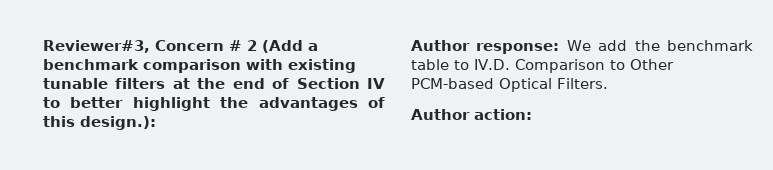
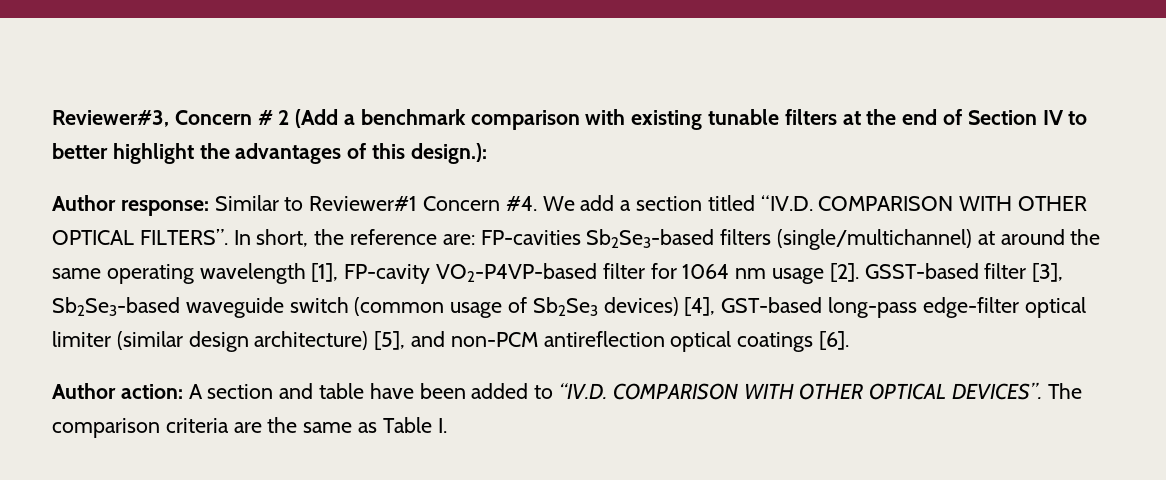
[566,40,753,51] [411,59,674,73] [411,78,608,92] [411,109,532,120] We add the benchmark table to IV.D. Comparison to Other PCM-based Optical Filters. // Author action: -> [214,195,1088,211] [52,229,1101,250] [52,263,1064,284] [52,297,1086,318] [52,331,850,352] [52,382,1082,400] [52,417,447,438] Similar to Reviewer#1 Concern #4. We add a section titled “IV.D. COMPARISON WITH OTHER OPTICAL FILTERS”. In short, the reference are: FP-cavities Sb2Se3-based filters (single/multichannel) at around the same operating wavelength [1], FP-cavity VO2-P4VP-based filter for 1064 nm usage [2]. GSST-based filter [3], Sb2Se3-based waveguide switch (common usage of Sb2Se3 devices) [4], GST-based long-pass edge-filter optical limiter (similar design architecture) [5], and non-PCM antireflection optical coatings [6]. // Author action: A section and table have been added to “IV.D. COMPARISON WITH OTHER OPTICAL DEVICES”. The comparison criteria are the same as Table I.

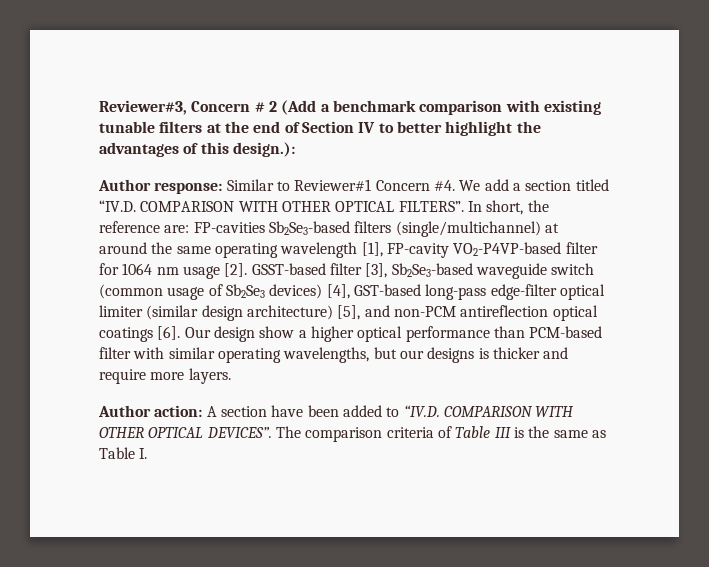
(850, 340) none -> [184,326,603,342] [99,347,569,363] [99,368,231,384] Our design show a higher optical performance than PCM-based filter with similar operating wavelengths, but our designs is thicker and require more layers.
[279,383,365,399] and table -> (267, 411) none
[233,422,262,433] are -> [437,426,524,438] of Table III is

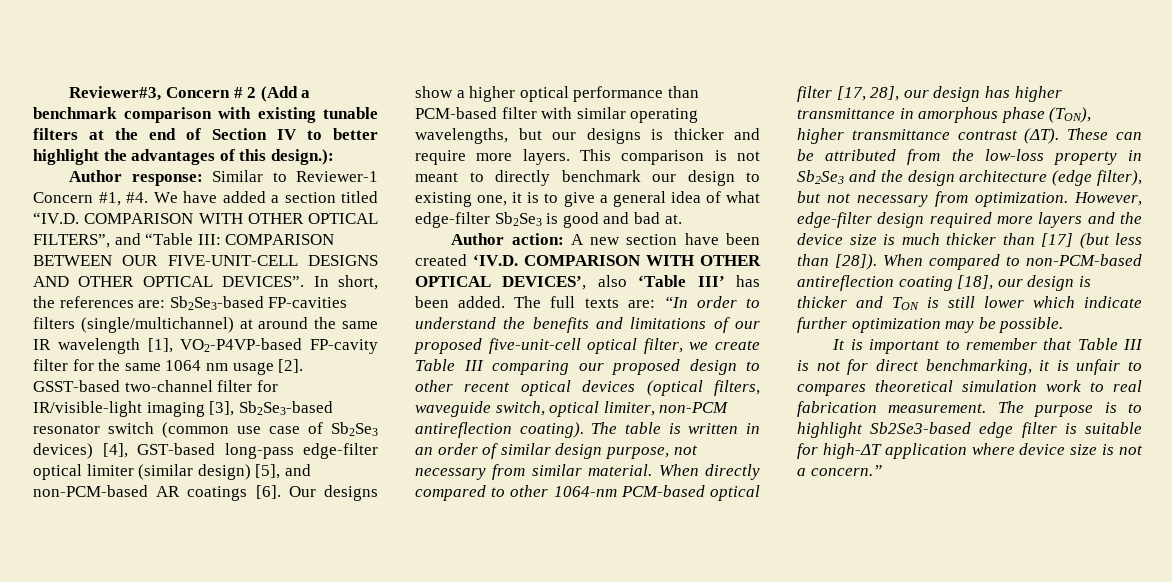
[294,179,509,191] Reviewer#1 Concern #4. We add -> [296,171,378,182] [33,191,266,206] Reviewer-1 Concern #1, #4. We have added
[398,200,549,215] [99,221,350,235] FILTERS”. In short, the reference are: FP-cavities Sb2Se3-based -> [33,233,335,248] [33,255,378,266] [33,275,378,290] [33,296,348,310] FILTERS”, and “Table III: COMPARISON BETWEEN OUR FIVE-UNIT-CELL DESIGNS AND OTHER OPTICAL DEVICES”. In short, the references are: Sb2Se3-based FP-cavities
[214,243,278,258] operating -> [33,339,51,350] IR
[386,242,598,258] [99,263,119,275] FP-cavity VO2-P4VP-based filter for -> [180,338,378,354] [33,359,161,371] VO2-P4VP-based FP-cavity filter for the same
[329,263,362,275] filter -> [124,380,278,392] [33,401,205,417] two-channel filter for IR/visible-light imaging
[475,263,547,279] waveguide -> [33,424,100,434] resonator
[167,287,205,300] usage -> [237,426,300,434] use case
[201,305,598,321] design architecture) [5], and non-PCM antireflection optical -> [197,464,311,480] [33,485,181,497] design) [5], and non-PCM-based AR
[213,326,255,342] design -> [323,485,378,501] designs
(231, 376) none -> [580,149,760,165] [415,170,760,186] [415,191,760,207] [415,212,682,228] This comparison is not meant to directly benchmark our design to existing one, it is to give a general idea of what edge-filter Sb2Se3 is good and bad at.
(217, 411) none -> [590,237,621,245] new
[342,405,575,417] [99,426,606,442] [99,447,148,459] added to “IV.D. COMPARISON WITH OTHER OPTICAL DEVICES”. The comparison criteria of Table III is the same as Table I. -> [415,254,761,266] [415,275,760,290] [415,296,760,308] [415,317,760,333] [414,338,760,354] [415,359,760,375] [415,380,760,396] [415,401,729,417] [415,422,760,438] [415,443,698,459] [415,464,760,480] [415,485,760,501] [797,86,1062,102] [797,107,1092,123] [797,128,1142,144] [797,149,1142,165] [797,170,1142,186] [797,191,1142,207] [797,212,1142,228] [797,233,1142,249] [797,254,1142,270] [797,275,1091,291] [797,296,1142,310] [797,317,1064,333] [832,338,1143,354] [797,359,1142,375] [797,380,1142,396] [797,401,1142,417] [797,422,1142,438] [797,443,1143,459] [797,465,882,476] created ‘IV.D. COMPARISON WITH OTHER OPTICAL DEVICES’, also ‘Table III’ has been added. The full texts are: “In order to understand the benefits and limitations of our proposed five-unit-cell optical filter, we create Table III comparing our proposed design to other recent optical devices (optical filters, waveguide switch, optical limiter, non-PCM antireflection coating). The table is written in an order of similar design purpose, not necessary from similar material. When directly compared to other 1064-nm PCM-based optical filter [17, 28], our design has higher transmittance in amorphous phase (TON), higher transmittance contrast (ΔT). These can be attributed from the low-loss property in Sb2Se3 and the design architecture (edge filter), but not necessary from optimization. However, edge-filter design required more layers and the device size is much thicker than [17] (but less than [28]). When compared to non-PCM-based antireflection coating [18], our design is thicker and TON is still lower which indicate further optimization may be possible. // It is important to remember that Table III is not for direct benchmarking, it is unfair to compares theoretical simulation work to real fabrication measurement. The purpose is to highlight Sb2Se3-based edge filter is suitable for high-ΔT application where device size is not a concern.”

